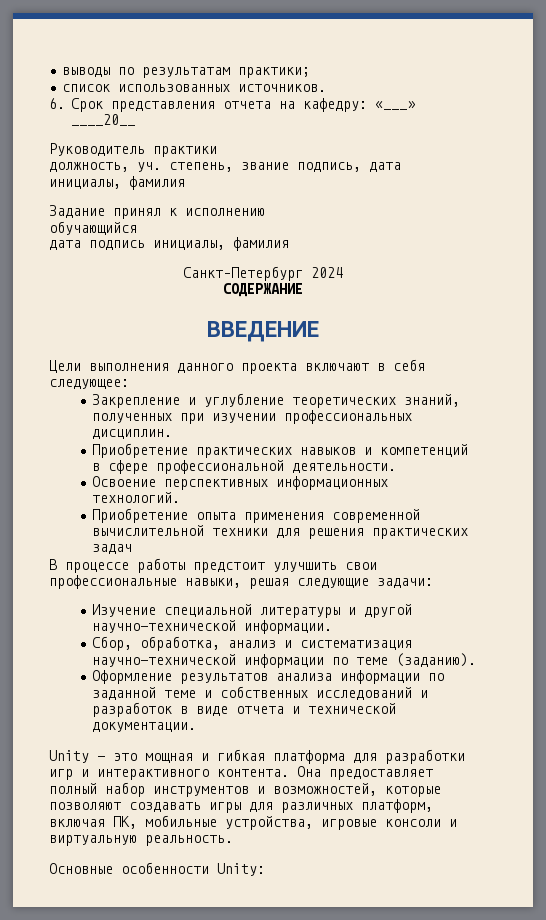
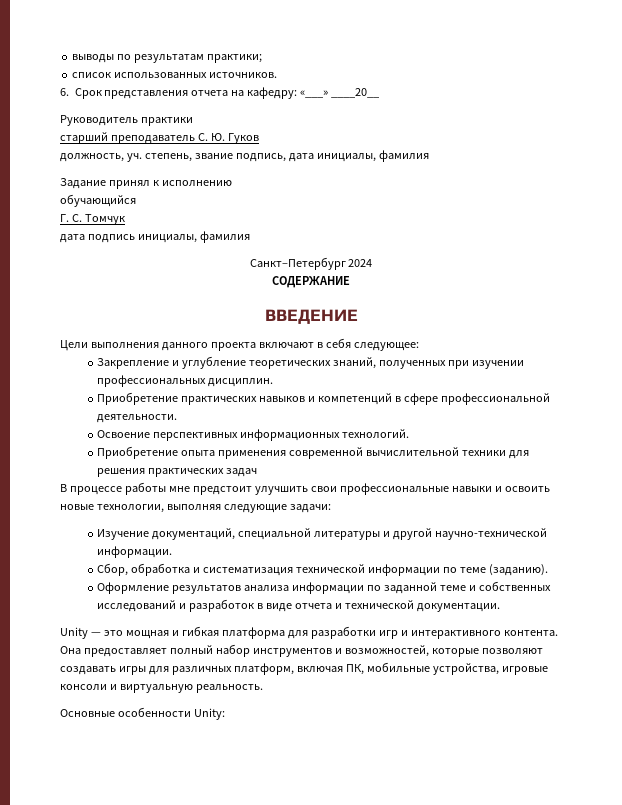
(217, 151) none -> [60,132,259,144] // старший преподаватель С. Ю. Гуков
(137, 228) none -> [60,214,125,225] // Г. С. Томчук
(185, 565) none -> [168,486,190,492] мне
[185,578,289,589] навыки, решая -> [451,486,550,492] [60,504,221,513] навыки и освоить новые технологии, выполняя
(156, 610) none -> [152,528,236,540] документаций,
[139,636,276,651] обработка, анализ -> [131,563,191,576] обработка
[91,654,236,667] научно-технической -> [296,564,366,573] технической

